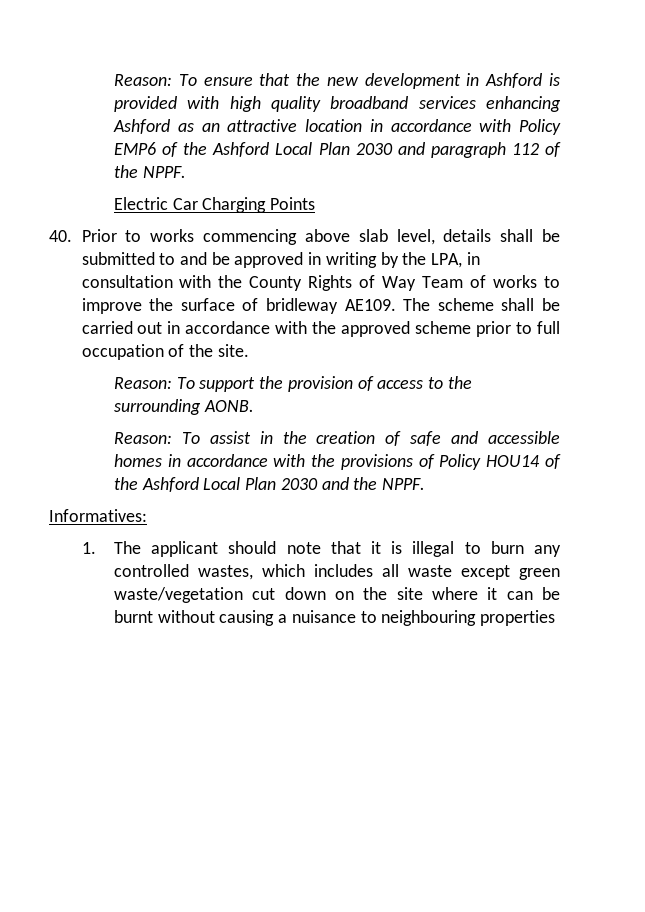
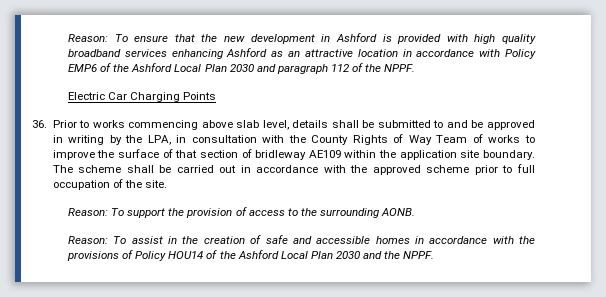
[49,230,72,242] 40. -> [32,120,47,128] 36.
[265,298,396,314] bridleway AE109. -> [175,149,535,160] that section of bridleway AE109 within the application site boundary.
[49,509,147,522] [81,541,561,557] [114,564,560,580] [114,587,560,603] [114,610,556,626] // Informatives: // 1. The applicant should note that it is illegal to burn any controlled wastes, which includes all waste except green waste/vegetation cut down on the site where it can be burnt without causing a nuisance to neighbouring properties -> (435, 255) none

